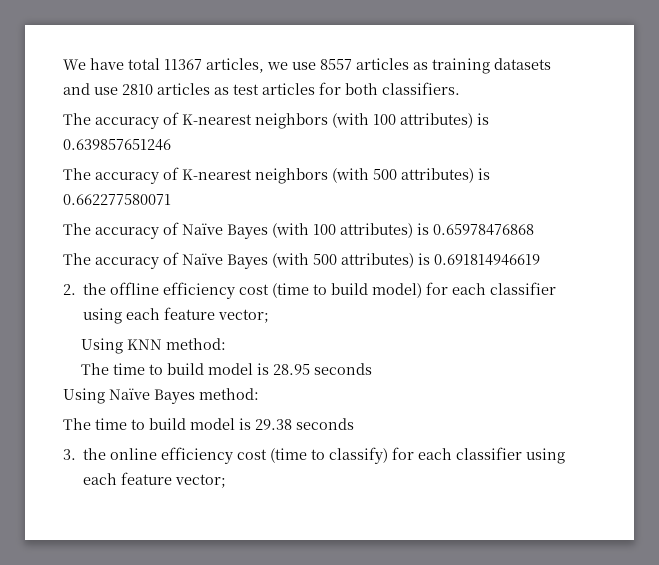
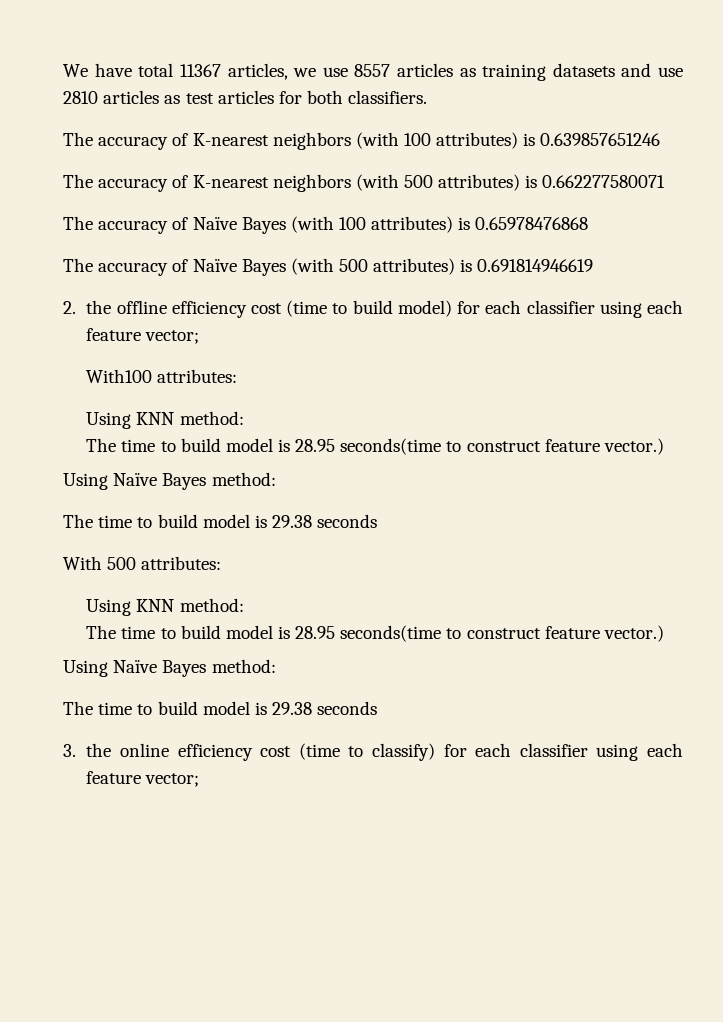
(270, 316) none -> [86,369,238,383] // With100 attributes:
[313,363,372,375] seconds -> [340,438,664,455] [63,472,276,490] [63,514,378,528] [63,556,222,570] [86,598,244,616] [86,625,664,642] seconds(time to construct feature vector.) // Using Naïve Bayes method: // The time to build model is 29.38 seconds // With 500 attributes: // Using KNN method: // The time to build model is 28.95 seconds(time to construct feature vector.)

